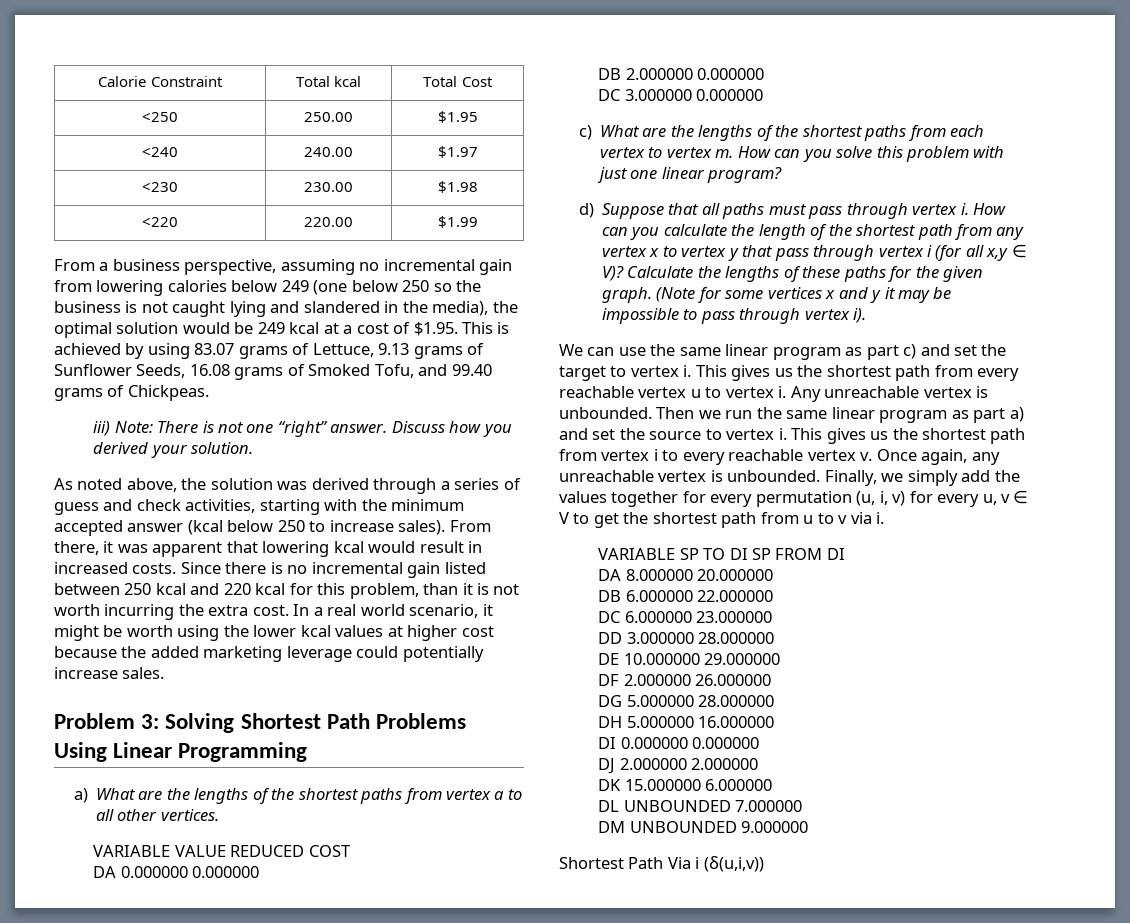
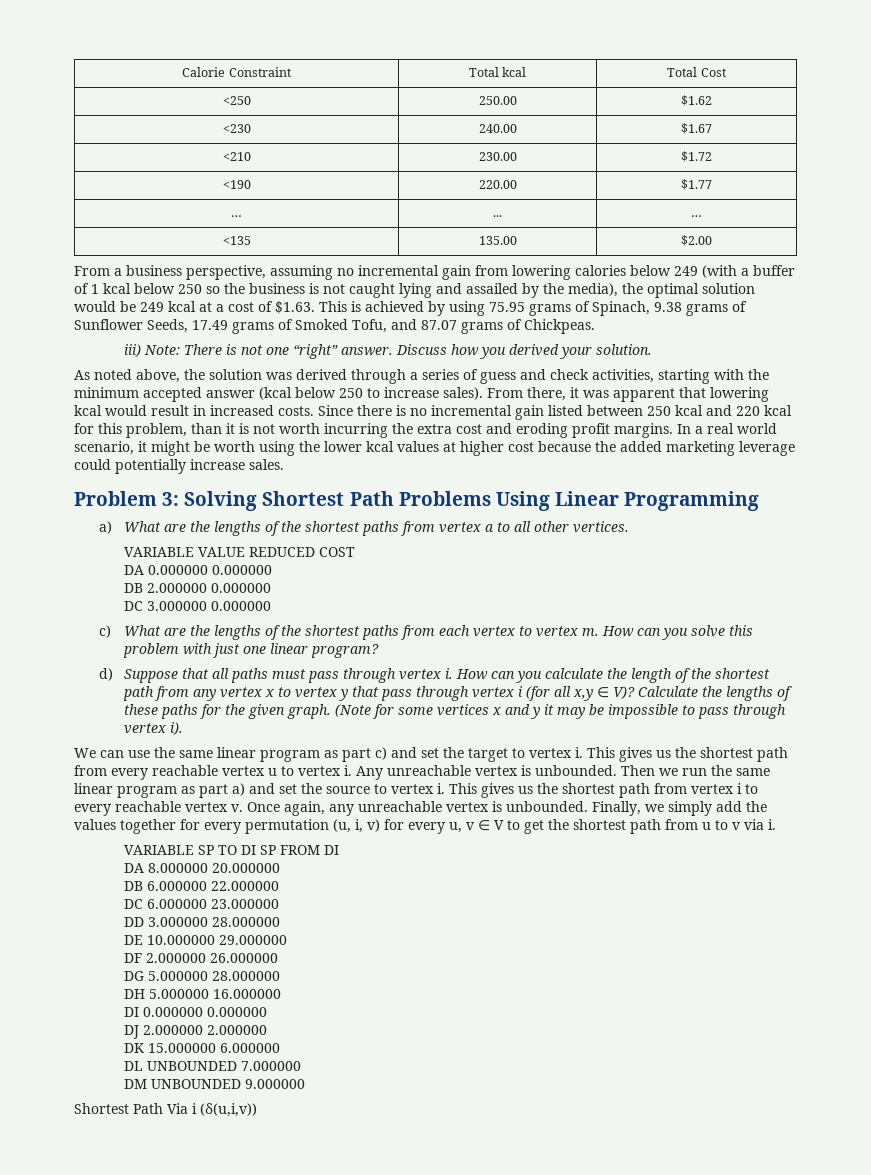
[437,111,478,123] [142,147,178,157] $1.95 // <240 -> [681,95,712,106] [222,124,251,133] $1.62 // <230
[437,146,478,158] [142,182,178,192] $1.97 // <230 -> [681,123,712,134] [222,152,251,161] $1.67 // <210
[437,181,478,193] [142,217,178,227] $1.98 // <220 -> [681,151,712,162] [222,180,251,189] $1.72 // <190
[437,216,478,228] $1.99 -> [681,179,712,190] [231,215,242,217] [493,215,502,217] [691,215,702,217] [222,236,251,245] [478,236,517,245] [681,235,712,246] $1.77 // … | ... | … // <135 | 135.00 | $2.00
[313,280,348,295] (one -> [702,265,795,278] [74,283,131,294] (with a buffer of 1 kcal
[303,301,399,313] slandered in -> [466,283,539,298] assailed by
[413,322,458,336] $1.95. -> [275,301,315,314] $1.63.
[194,343,410,359] 83.07 grams of Lettuce, 9.13 -> [489,301,682,316] 75.95 grams of Spinach, 9.38
[189,364,230,376] 16.08 -> [192,320,228,330] 17.49
[451,364,492,376] 99.40 -> [421,320,457,330] 87.07
[252,605,289,616] cost. -> [456,423,673,438] cost and eroding profit margins.

